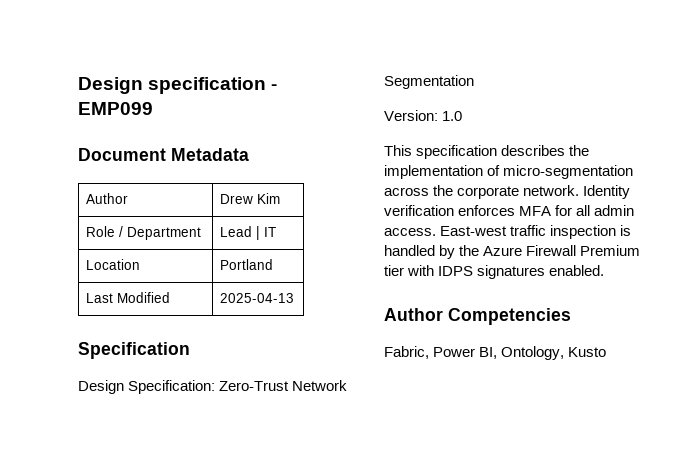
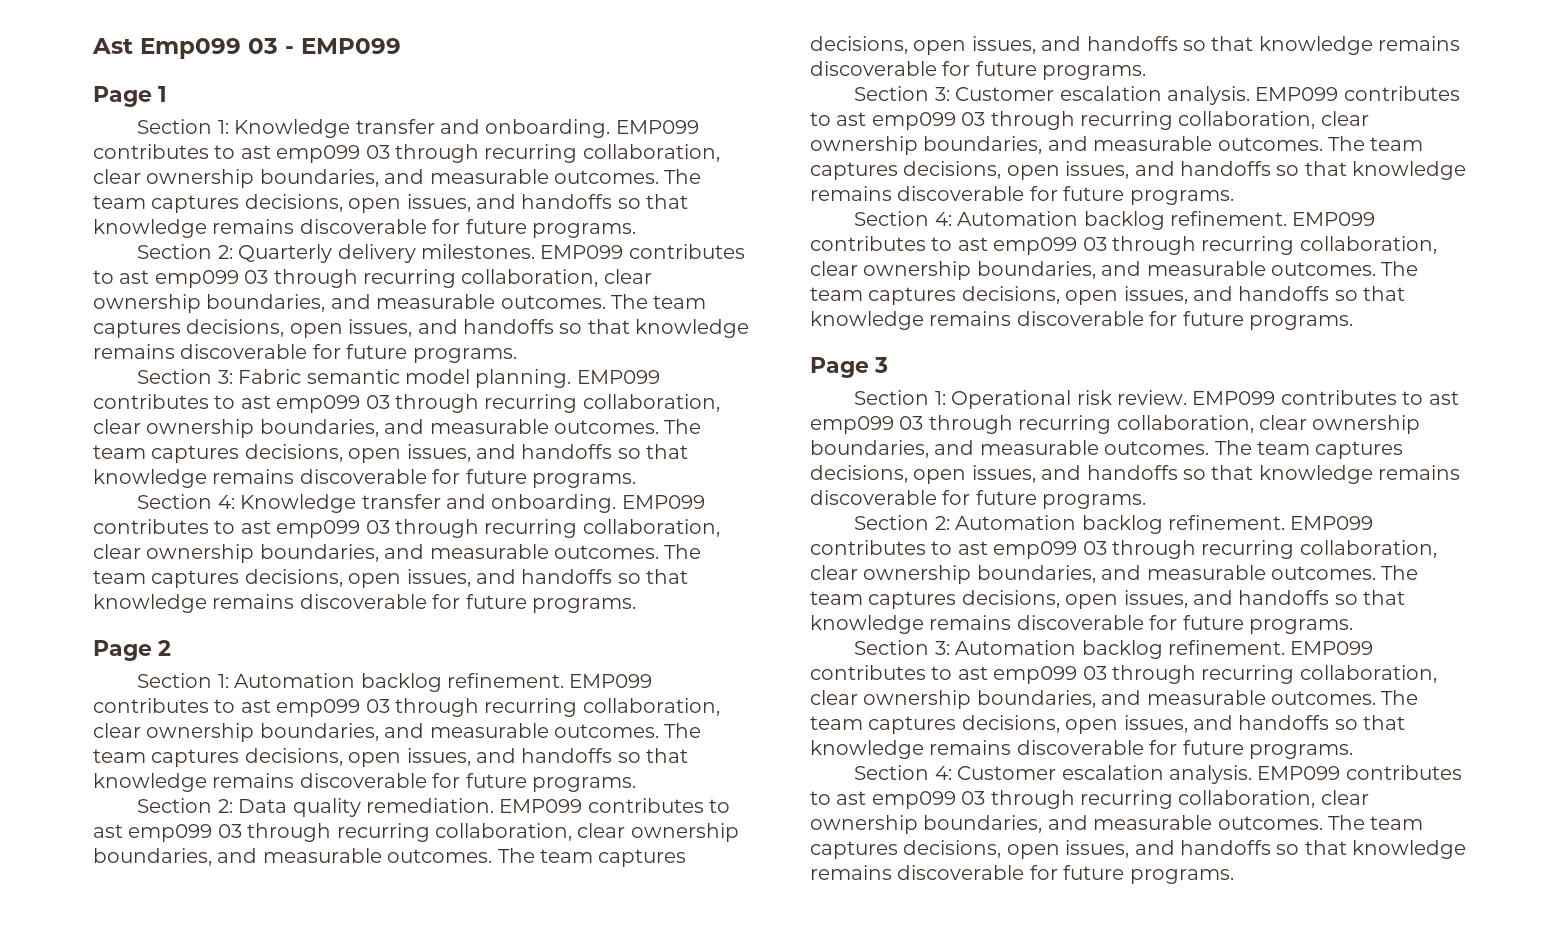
[78,77,267,94] Design specification -> [92,38,278,59] Ast Emp099 03
[78,148,249,161] [86,193,129,204] [220,193,281,204] [86,226,202,240] [220,226,277,240] [86,259,141,270] [220,259,274,270] [86,292,171,303] [220,293,295,303] [78,342,190,359] [78,380,348,394] [384,75,474,89] [384,110,463,121] [384,145,590,159] [384,165,634,179] [384,185,631,199] [384,205,635,216] [384,225,632,239] [384,245,641,259] [384,265,605,279] [384,308,571,325] [384,346,607,360] Document Metadata // Author | Drew Kim // Role / Department | Lead | IT // Location | Portland // Last Modified | 2025-04-13 // Specification // Design Specification: Zero-Trust Network Segmentation // Version: 1.0 // This specification describes the implementation of micro-segmentation across the corporate network. Identity verification enforces MFA for all admin access. East-west traffic inspection is handled by the Azure Firewall Premium tier with IDPS signatures enabled. // Author Competencies // Fabric, Power BI, Ontology, Kusto -> [93,86,167,107] [137,119,699,138] [93,144,720,163] [93,169,702,188] [93,194,689,213] [93,219,636,238] [137,244,745,263] [93,269,652,288] [93,294,707,313] [93,319,750,338] [93,344,517,363] [137,369,660,388] [93,394,720,413] [93,419,702,438] [93,444,689,463] [93,469,636,488] [137,494,705,513] [93,519,720,538] [93,544,702,563] [93,569,689,588] [93,594,636,613] [93,640,171,661] [137,673,653,692] [93,698,720,717] [93,723,702,742] [93,748,689,767] [93,773,636,792] [137,798,731,817] [93,823,739,842] [93,848,687,867] [810,36,1461,55] [810,61,1147,80] [854,86,1460,105] [810,111,1369,130] [810,136,1424,155] [810,161,1467,180] [810,186,1234,205] [854,211,1376,230] [810,236,1437,255] [810,261,1419,280] [810,286,1406,305] [810,311,1353,330] [810,357,888,378] [854,390,1459,409] [810,415,1421,434] [810,440,1404,459] [810,465,1461,484] [810,490,1147,509] [854,515,1374,534] [810,540,1437,559] [810,565,1419,584] [810,590,1406,609] [810,615,1353,634] [854,640,1374,659] [810,665,1437,684] [810,690,1419,709] [810,715,1406,734] [810,740,1353,759] [854,765,1462,784] [810,790,1369,809] [810,815,1424,834] [810,840,1467,859] [810,865,1234,884] Page 1 // Section 1: Knowledge transfer and onboarding. EMP099 contributes to ast emp099 03 through recurring collaboration, clear ownership boundaries, and measurable outcomes. The team captures decisions, open issues, and handoffs so that knowledge remains discoverable for future programs. // Section 2: Quarterly delivery milestones. EMP099 contributes to ast emp099 03 through recurring collaboration, clear ownership boundaries, and measurable outcomes. The team captures decisions, open issues, and handoffs so that knowledge remains discoverable for future programs. // Section 3: Fabric semantic model planning. EMP099 contributes to ast emp099 03 through recurring collaboration, clear ownership boundaries, and measurable outcomes. The team captures decisions, open issues, and handoffs so that knowledge remains discoverable for future programs. // Section 4: Knowledge transfer and onboarding. EMP099 contributes to ast emp099 03 through recurring collaboration, clear ownership boundaries, and measurable outcomes. The team captures decisions, open issues, and handoffs so that knowledge remains discoverable for future programs. // Page 2 // Section 1: Automation backlog refinement. EMP099 contributes to ast emp099 03 through recurring collaboration, clear ownership boundaries, and measurable outcomes. The team captures decisions, open issues, and handoffs so that knowledge remains discoverable for future programs. // Section 2: Data quality remediation. EMP099 contributes to ast emp099 03 through recurring collaboration, clear ownership boundaries, and measurable outcomes. The team captures decisions, open issues, and handoffs so that knowledge remains discoverable for future programs. // Section 3: Customer escalation analysis. EMP099 contributes to ast emp099 03 through recurring collaboration, clear ownership boundaries, and measurable outcomes. The team captures decisions, open issues, and handoffs so that knowledge remains discoverable for future programs. // Section 4: Automation backlog refinement. EMP099 contributes to ast emp099 03 through recurring collaboration, clear ownership boundaries, and measurable outcomes. The team captures decisions, open issues, and handoffs so that knowledge remains discoverable for future programs. // Page 3 // Section 1: Operational risk review. EMP099 contributes to ast emp099 03 through recurring collaboration, clear ownership boundaries, and measurable outcomes. The team captures decisions, open issues, and handoffs so that knowledge remains discoverable for future programs. // Section 2: Automation backlog refinement. EMP099 contributes to ast emp099 03 through recurring collaboration, clear ownership boundaries, and measurable outcomes. The team captures decisions, open issues, and handoffs so that knowledge remains discoverable for future programs. // Section 3: Automation backlog refinement. EMP099 contributes to ast emp099 03 through recurring collaboration, clear ownership boundaries, and measurable outcomes. The team captures decisions, open issues, and handoffs so that knowledge remains discoverable for future programs. // Section 4: Customer escalation analysis. EMP099 contributes to ast emp099 03 through recurring collaboration, clear ownership boundaries, and measurable outcomes. The team captures decisions, open issues, and handoffs so that knowledge remains discoverable for future programs.

